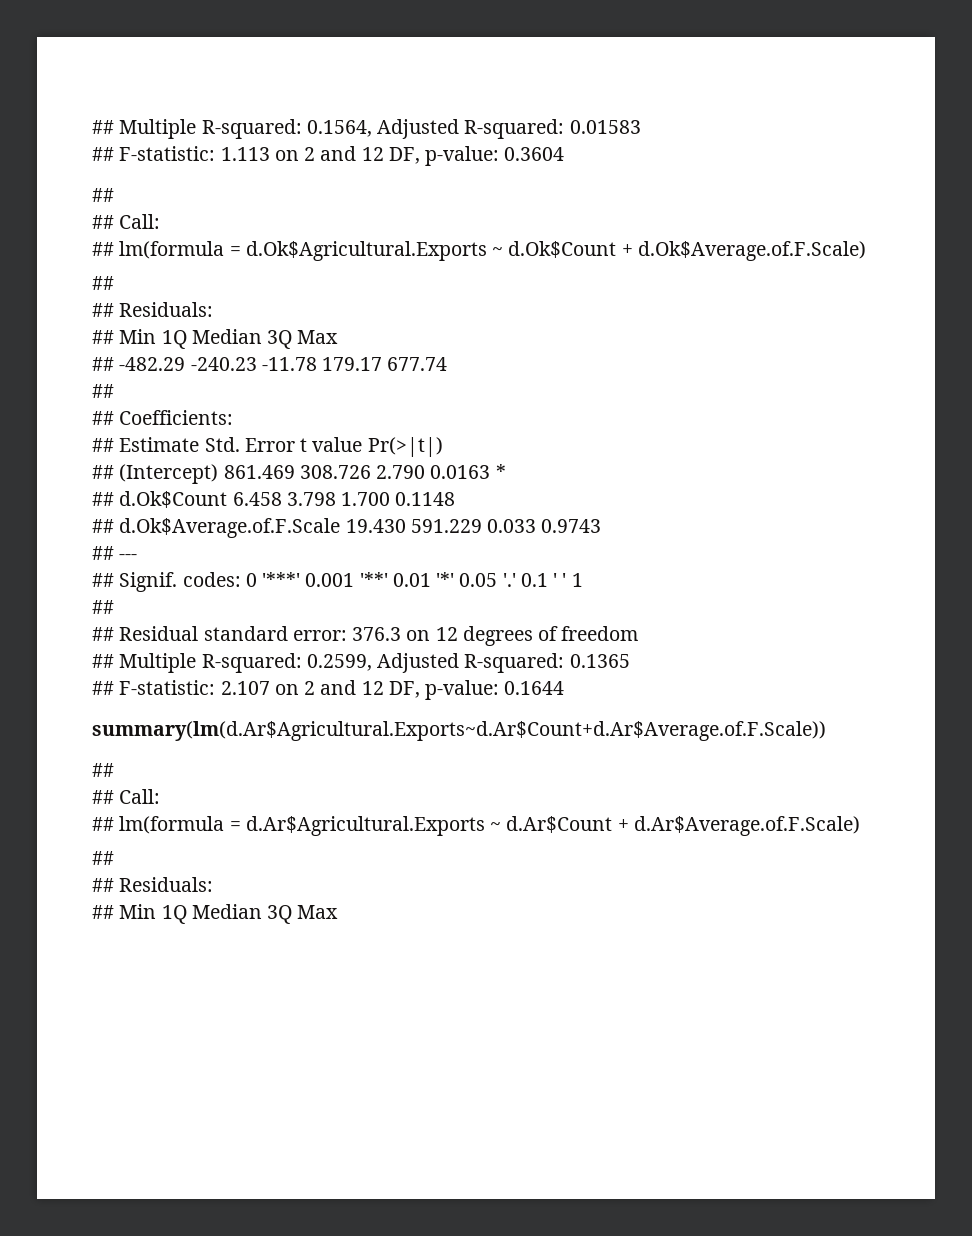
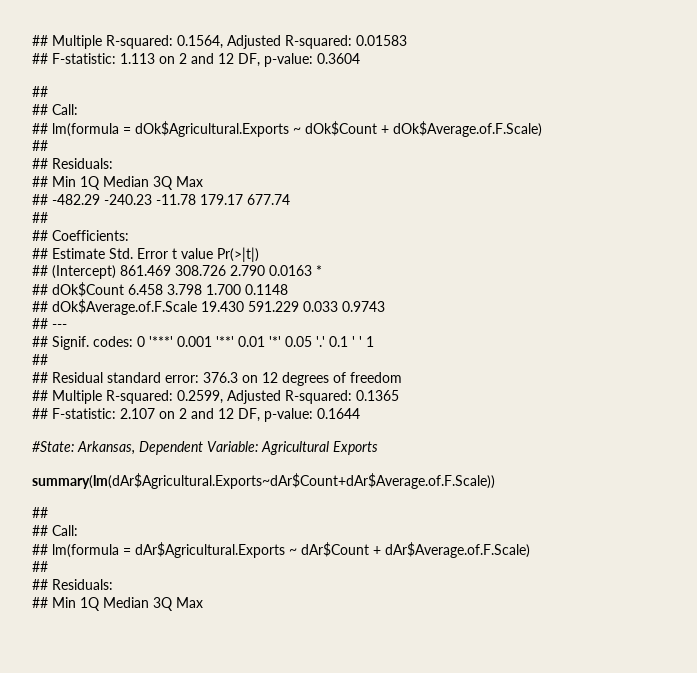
[245,241,866,261] d.Ok$Agricultural.Exports ~ d.Ok$Count + d.Ok$Average.of.F.Scale) -> [135,121,542,137] dOk$Agricultural.Exports ~ dOk$Count + dOk$Average.of.F.Scale)
[119,491,228,508] d.Ok$Count -> [52,282,124,297] dOk$Count
[119,518,341,538] d.Ok$Average.of.F.Scale -> [52,299,197,315] dOk$Average.of.F.Scale
[92,721,826,741] [92,763,114,777] [92,789,161,804] [92,816,860,836] summary(lm(d.Ar$Agricultural.Exports~d.Ar$Count+d.Ar$Average.of.F.Scale)) // ## // ## Call: // ## lm(formula = d.Ar$Agricultural.Exports ~ d.Ar$Count + d.Ar$Average.of.F.Scale) -> [32,441,378,455] [32,473,495,489] [32,507,48,518] [32,525,78,536] [32,542,530,558] #State: Arkansas, Dependent Variable: Agricultural Exports // summary(lm(dAr$Agricultural.Exports~dAr$Count+dAr$Average.of.F.Scale)) // ## // ## Call: // ## lm(formula = dAr$Agricultural.Exports ~ dAr$Count + dAr$Average.of.F.Scale)

